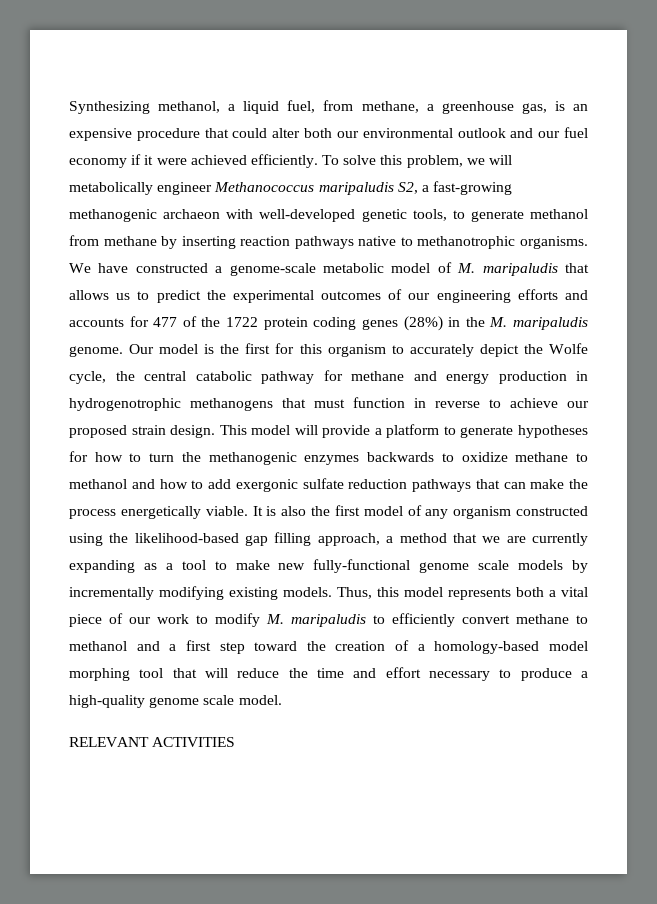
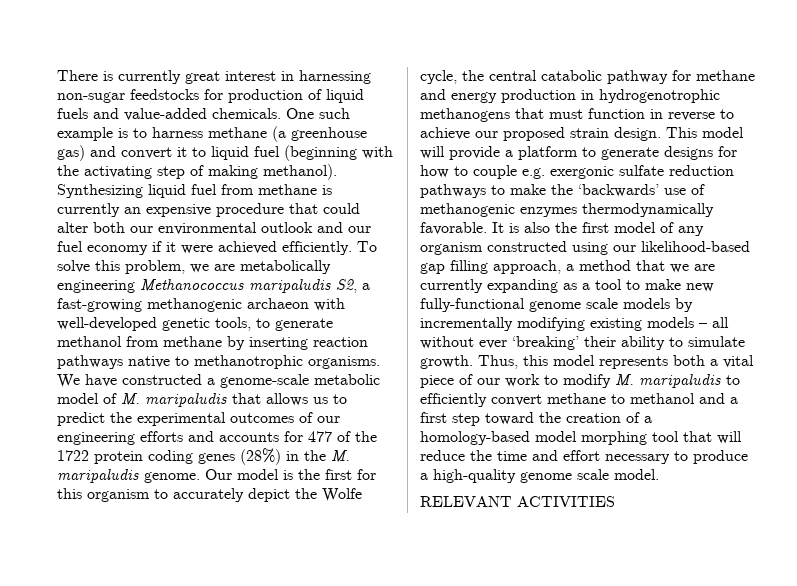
[69,100,565,114] Synthesizing methanol, a liquid fuel, from methane, a greenhouse gas, is -> [57,70,371,84] [57,89,364,103] [57,108,350,121] [57,126,367,142] [57,145,393,161] [57,164,337,180] [57,184,332,198] [57,203,120,217] There is currently great interest in harnessing non-sugar feedstocks for production of liquid fuels and value-added chemicals. One such example is to harness methane (a greenhouse gas) and convert it to liquid fuel (beginning with the activating step of making methanol). Synthesizing liquid fuel from methane is currently
[489,155,513,165] [69,182,213,195] will metabolically engineer -> [214,260,331,274] [57,280,135,293] are metabolically engineering
[518,425,589,438] hypotheses -> [664,146,713,160] designs
[149,452,588,465] [69,478,588,492] [69,506,248,519] turn the methanogenic enzymes backwards to oxidize methane to methanol and how to add exergonic sulfate reduction pathways that can make the process energetically viable. -> [473,165,734,179] [420,184,705,198] [420,203,714,217] [420,222,487,235] couple e.g. exergonic sulfate reduction pathways to make the ‘backwards’ use of methanogenic enzymes thermodynamically favorable.
[109,533,129,543] the -> [613,245,636,252] our
[283,587,332,597] models. -> [647,317,729,328] [420,336,745,350] [420,355,473,369] models – all without ever ‘breaking’ their ability to simulate growth.

